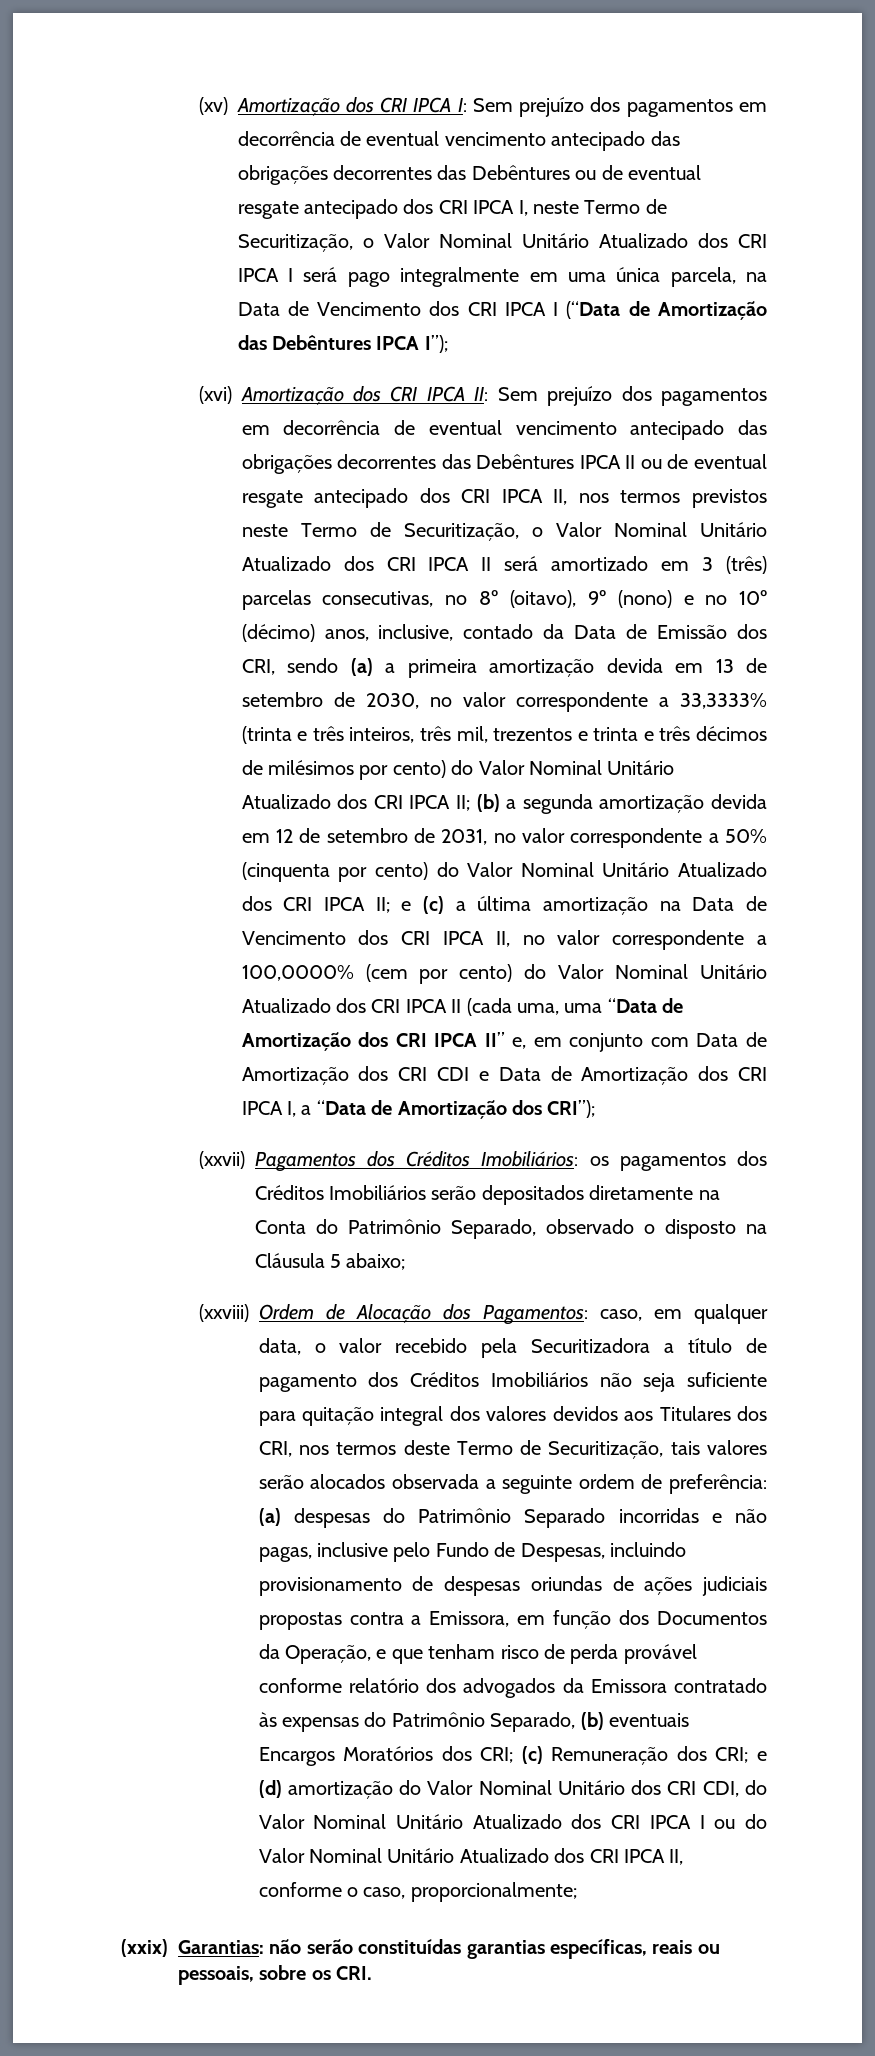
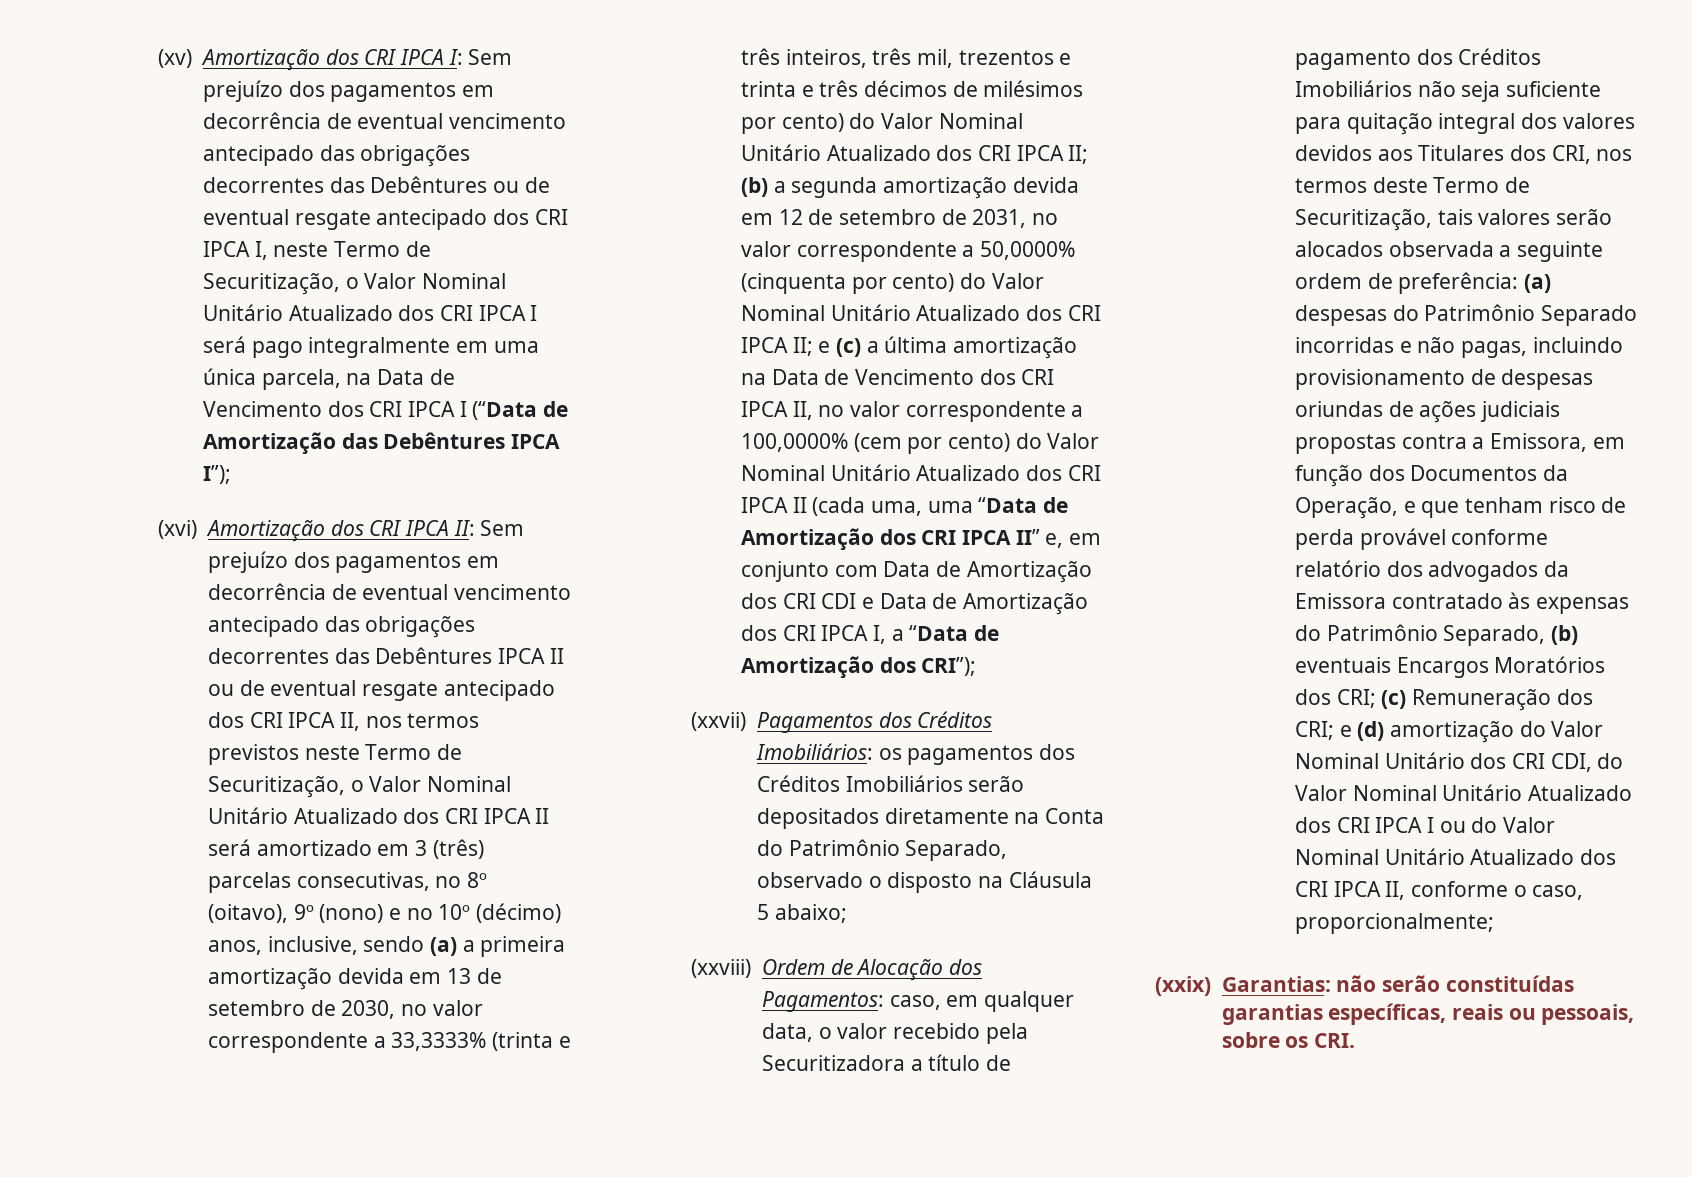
[463,624,767,639] [241,659,275,675] contado da Data de Emissão dos CRI, -> (358, 945) none
[725,829,767,843] 50% -> [979,241,1075,260] 50,0000%
[317,1542,605,1562] inclusive pelo Fundo de Despesas, -> (1527, 349) none

